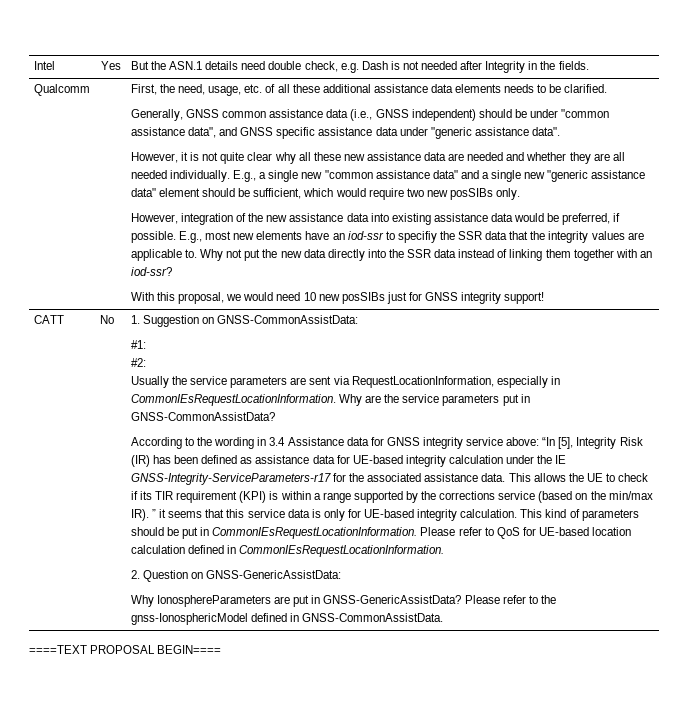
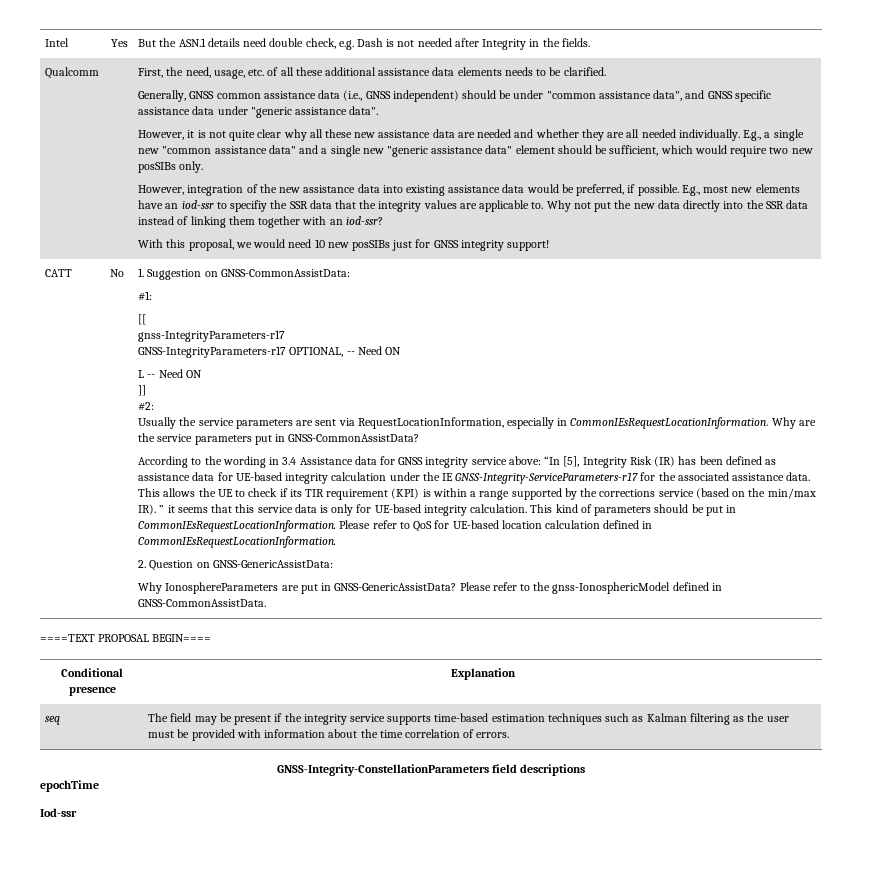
(146, 344) none -> [138,314,147,325] [138,330,286,342] [138,346,402,358] [138,369,202,378] [138,385,147,396] // [[ // gnss-IntegrityParameters-r17 // GNSS-IntegrityParameters-r17 OPTIONAL, -- Need ON // L -- Need ON // ]]
(222, 649) none -> [61,668,123,677] [68,686,116,696] [450,668,516,680] [45,716,61,725] [148,713,789,725] [148,729,510,741] [276,764,586,776] [40,780,99,792] [40,808,77,817] // Conditional presence | Explanation // seq | The field may be present if the integrity service supports time-based estimation techniques such as Kalman filtering as the user must be provided with information about the time correlation of errors. // GNSS-Integrity-ConstellationParameters field descriptions // epochTime // Iod-ssr

